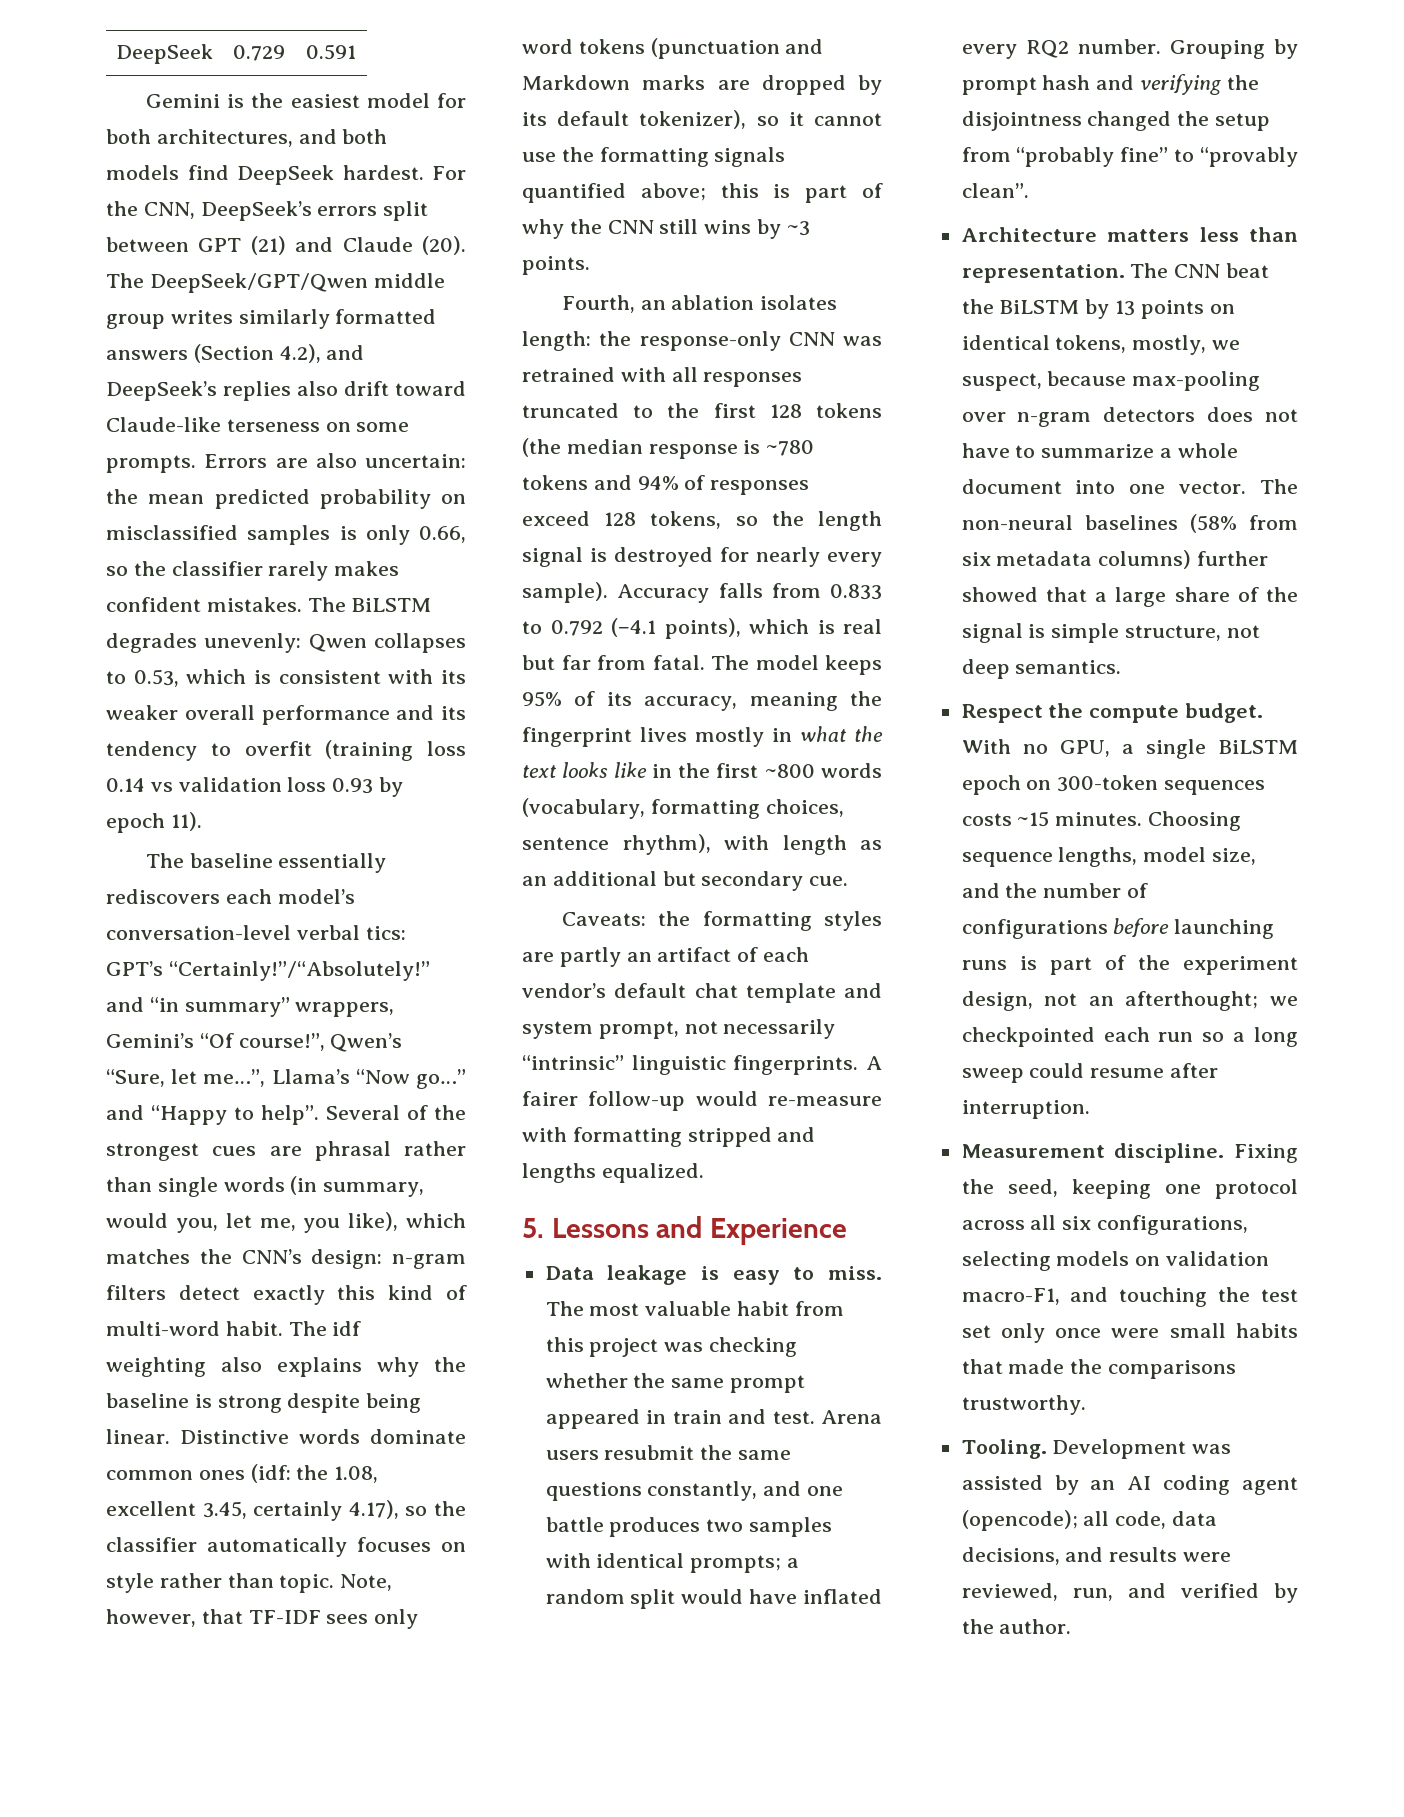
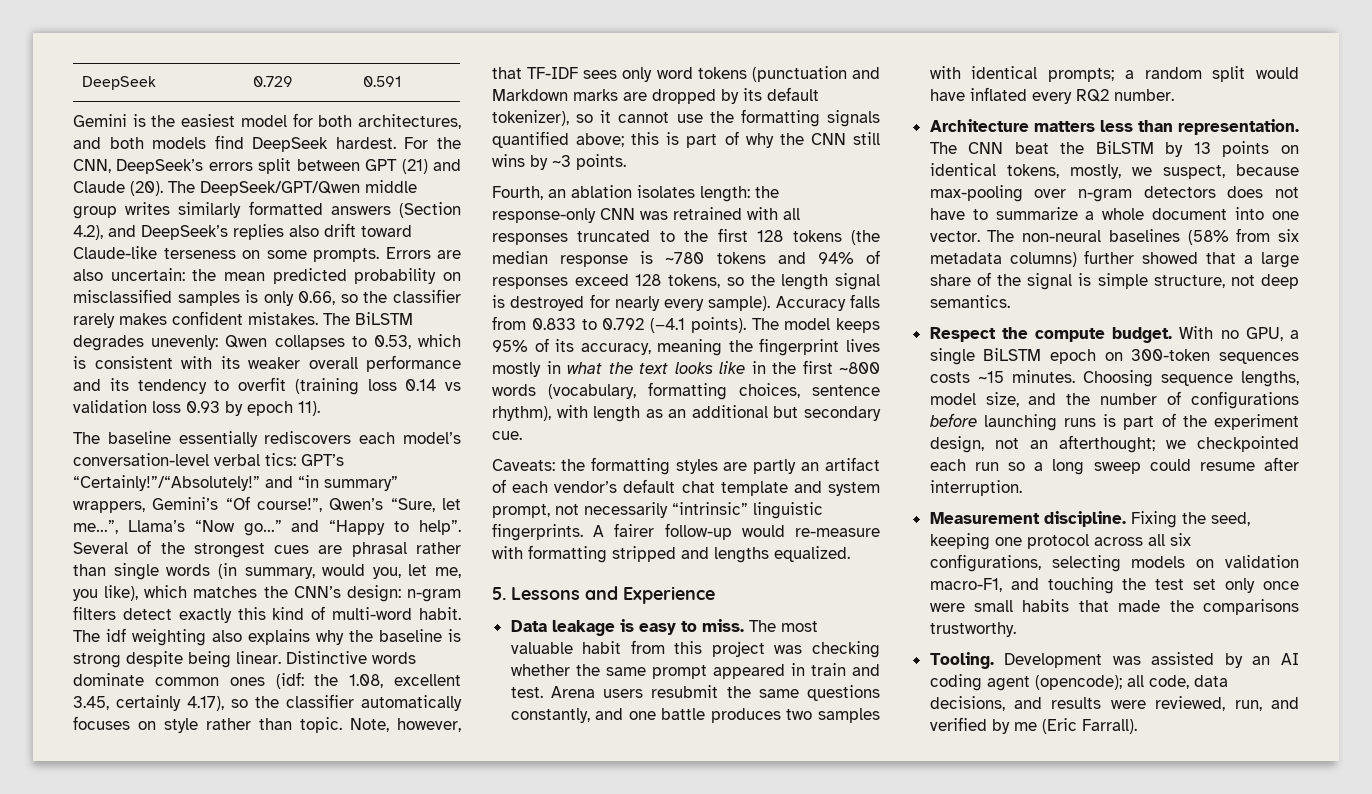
[664,618,882,639] [522,655,705,670] points), which is real but far from fatal. -> [690,317,746,333] points).
[1169,39,1298,59] [961,74,1259,95] [961,111,1271,131] [961,147,1298,167] [961,183,1029,198] Grouping by prompt hash and verifying the disjointness changed the setup from “probably fine” to “provably clean”. -> (1174, 95) none
[961,1619,1072,1634] the author. -> [1013,718,1137,734] me (Eric Farrall).

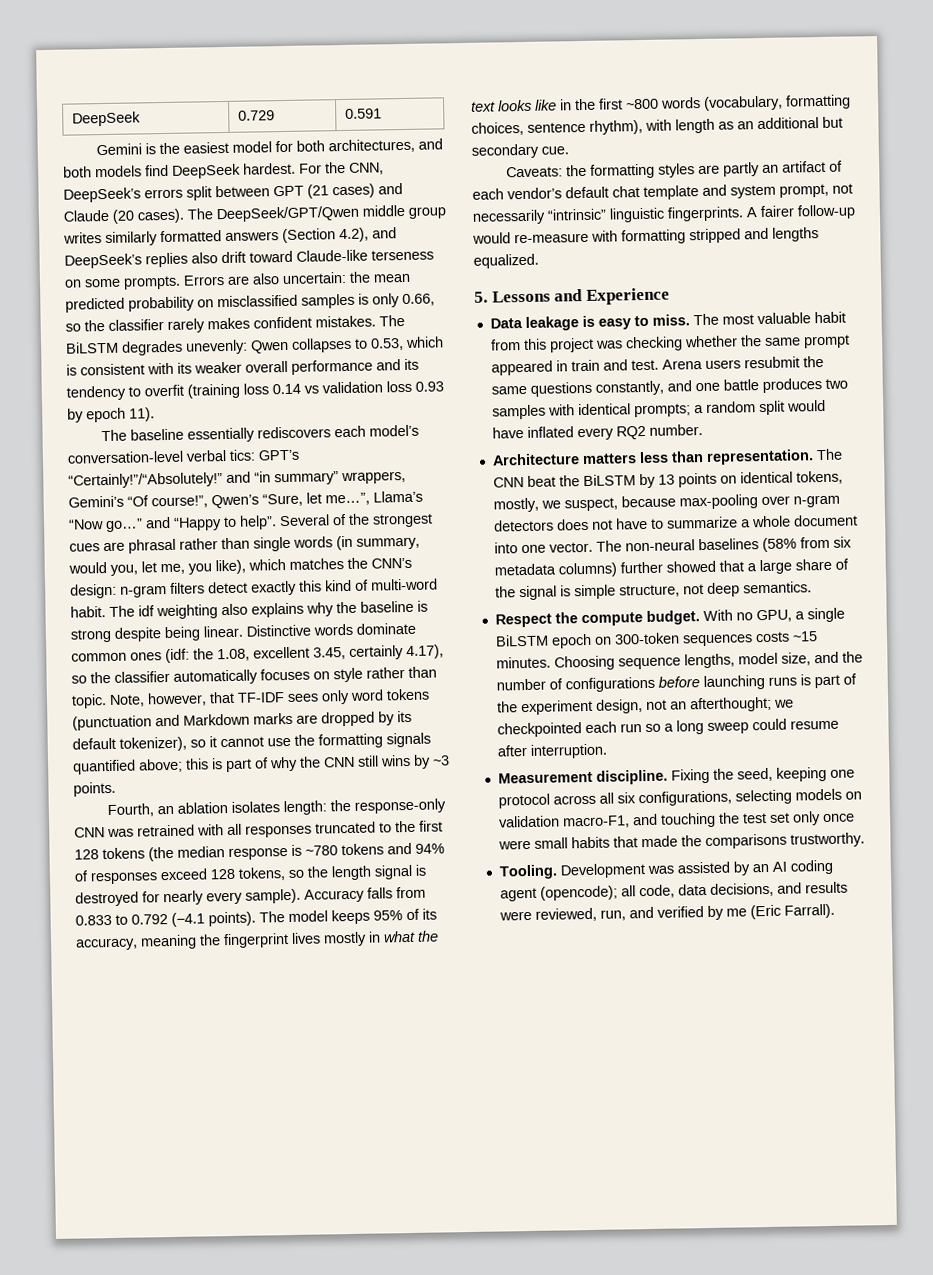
[401,159,461,174] [73,181,163,196] (21) and Claude (20). -> [307,183,403,199] [63,208,185,224] (21 cases) and Claude (20 cases).

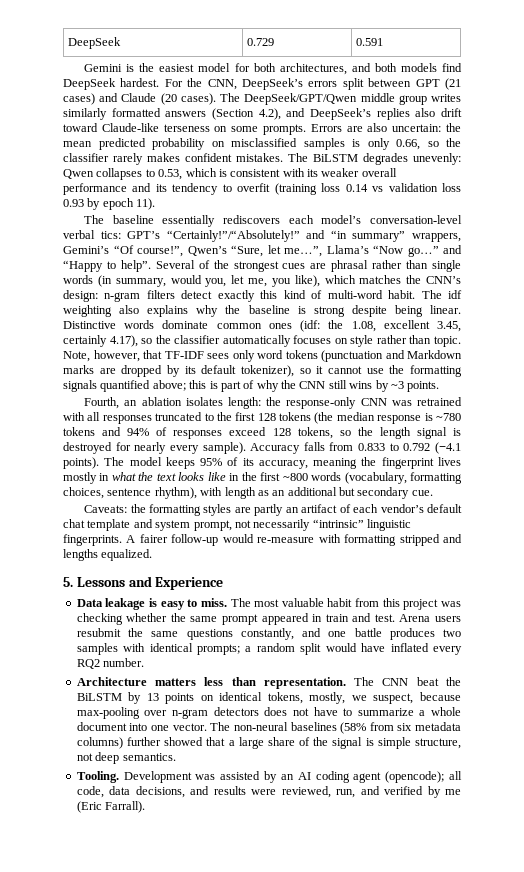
[494,607,845,628] [494,631,818,649] [495,651,863,671] [495,673,857,693] [496,696,794,716] [496,718,839,738] [496,743,608,759] [497,766,855,785] [497,788,862,809] [498,811,855,829] [497,832,865,850] // Respect the compute budget. With no GPU, a single BiLSTM epoch on 300-token sequences costs ~15 minutes. Choosing sequence lengths, model size, and the number of configurations before launching runs is part of the experiment design, not an afterthought; we checkpointed each run so a long sweep could resume after interruption. // Measurement discipline. Fixing the seed, keeping one protocol across all six configurations, selecting models on validation macro-F1, and touching the test set only once were small habits that made the comparisons trustworthy. -> (176, 757) none

